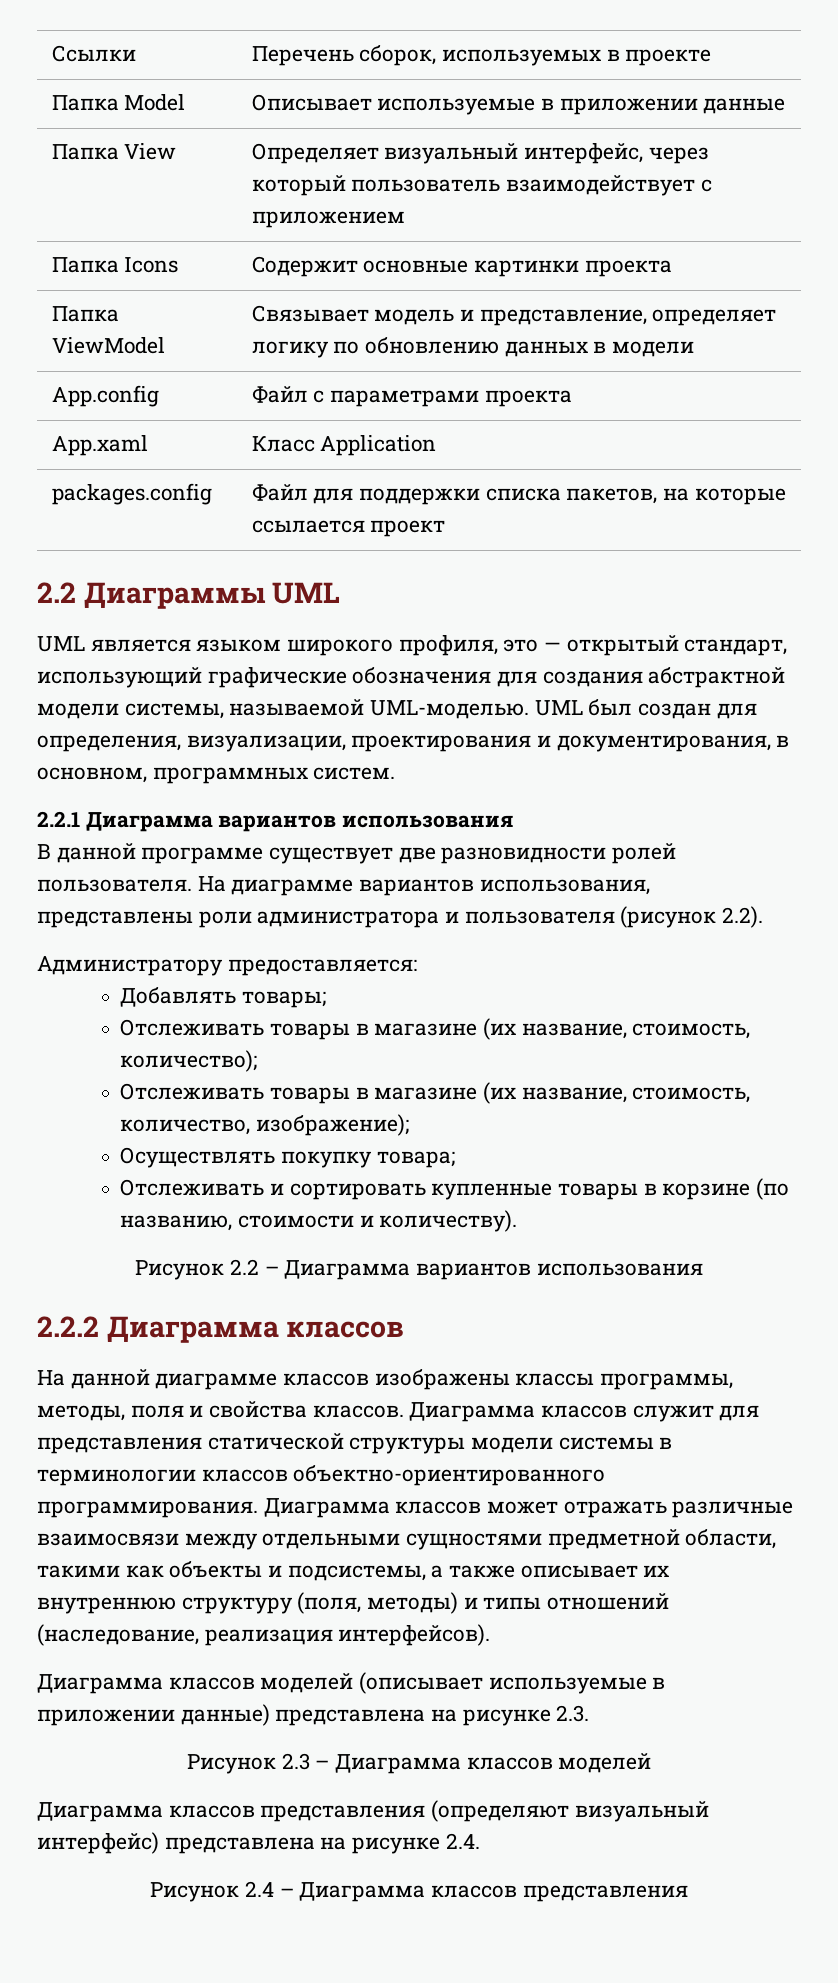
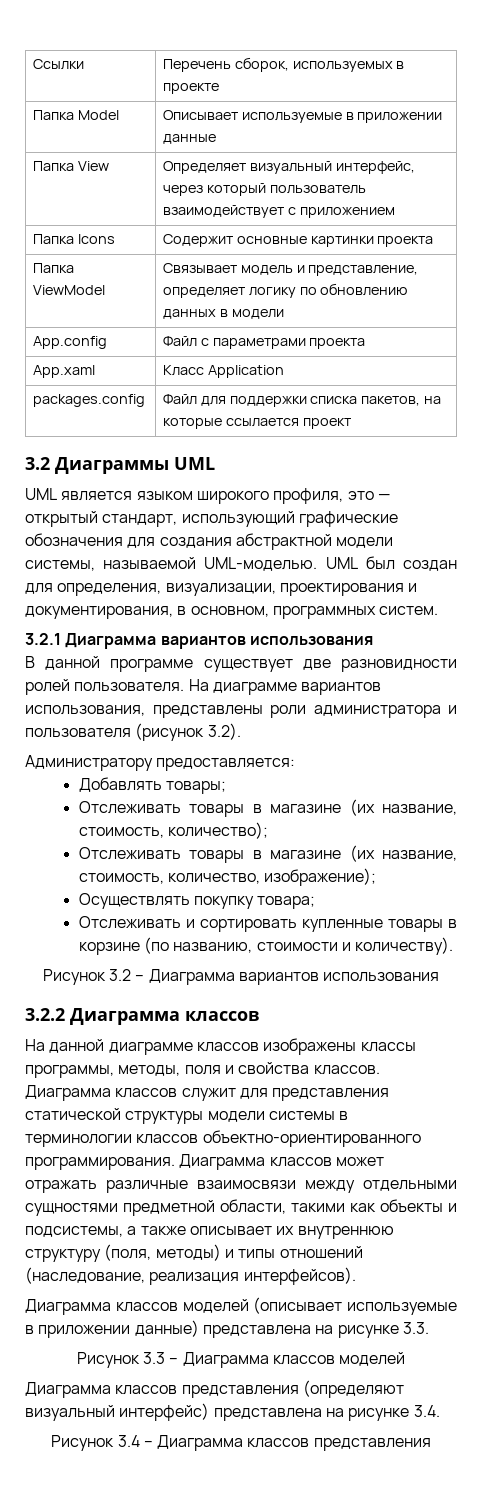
[37,582,76,603] 2.2 -> [25,457,50,470] 3.2
[37,811,80,827] 2.2.1 -> [25,633,61,645] 3.2.1
[722,906,764,928] 2.2). -> [207,723,241,740] 3.2).
[229,1259,259,1275] 2.2 -> [109,969,132,981] 3.2
[37,1316,99,1337] 2.2.2 -> [25,1008,65,1021] 3.2.2
[556,1705,590,1722] [186,1753,310,1774] 2.3. // Рисунок 2.3 -> [402,1322,429,1334] [76,1352,166,1368] 3.3. // Рисунок 3.3
[445,1833,480,1849] [150,1881,274,1902] 2.4. // Рисунок 2.4 -> [413,1405,440,1417] [51,1435,140,1451] 3.4. // Рисунок 3.4

